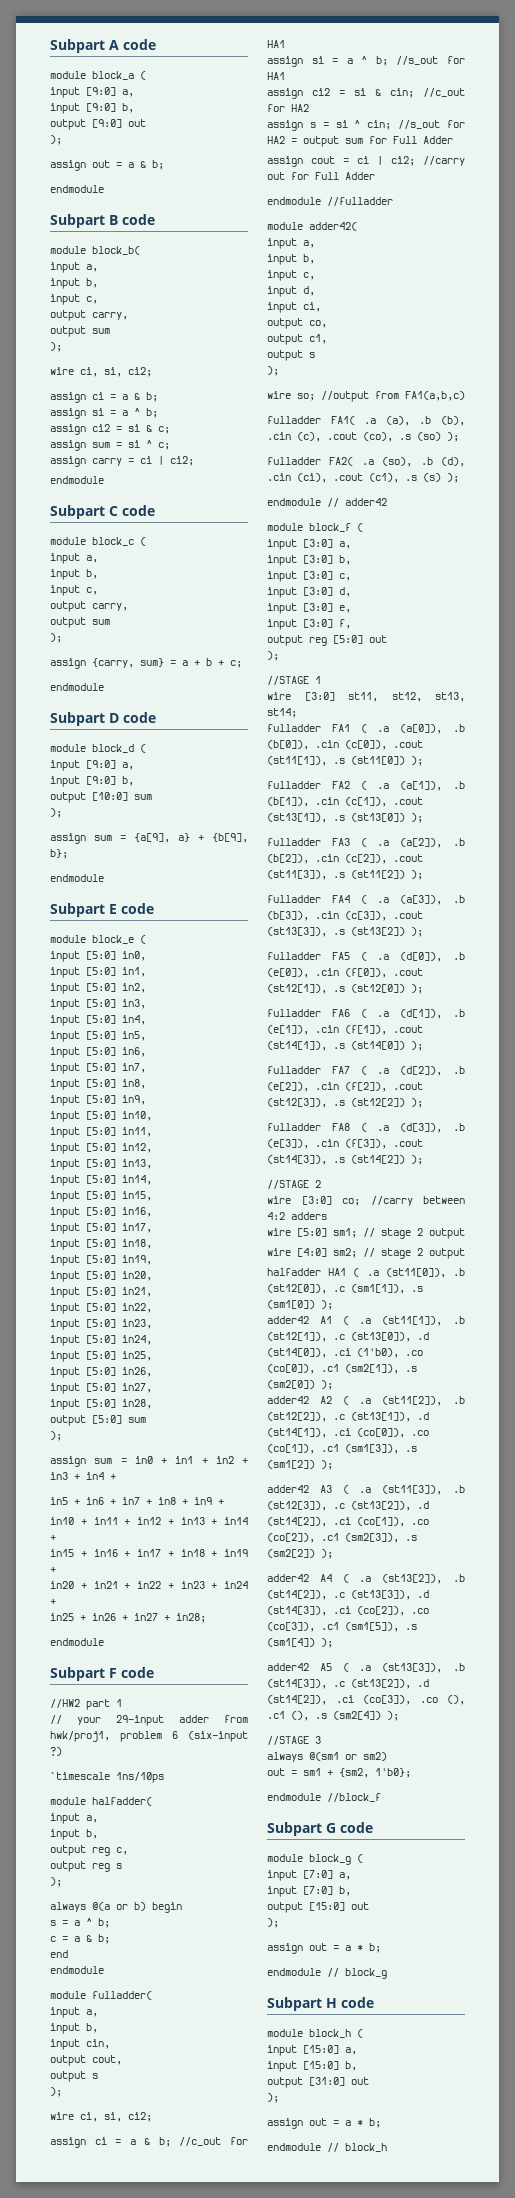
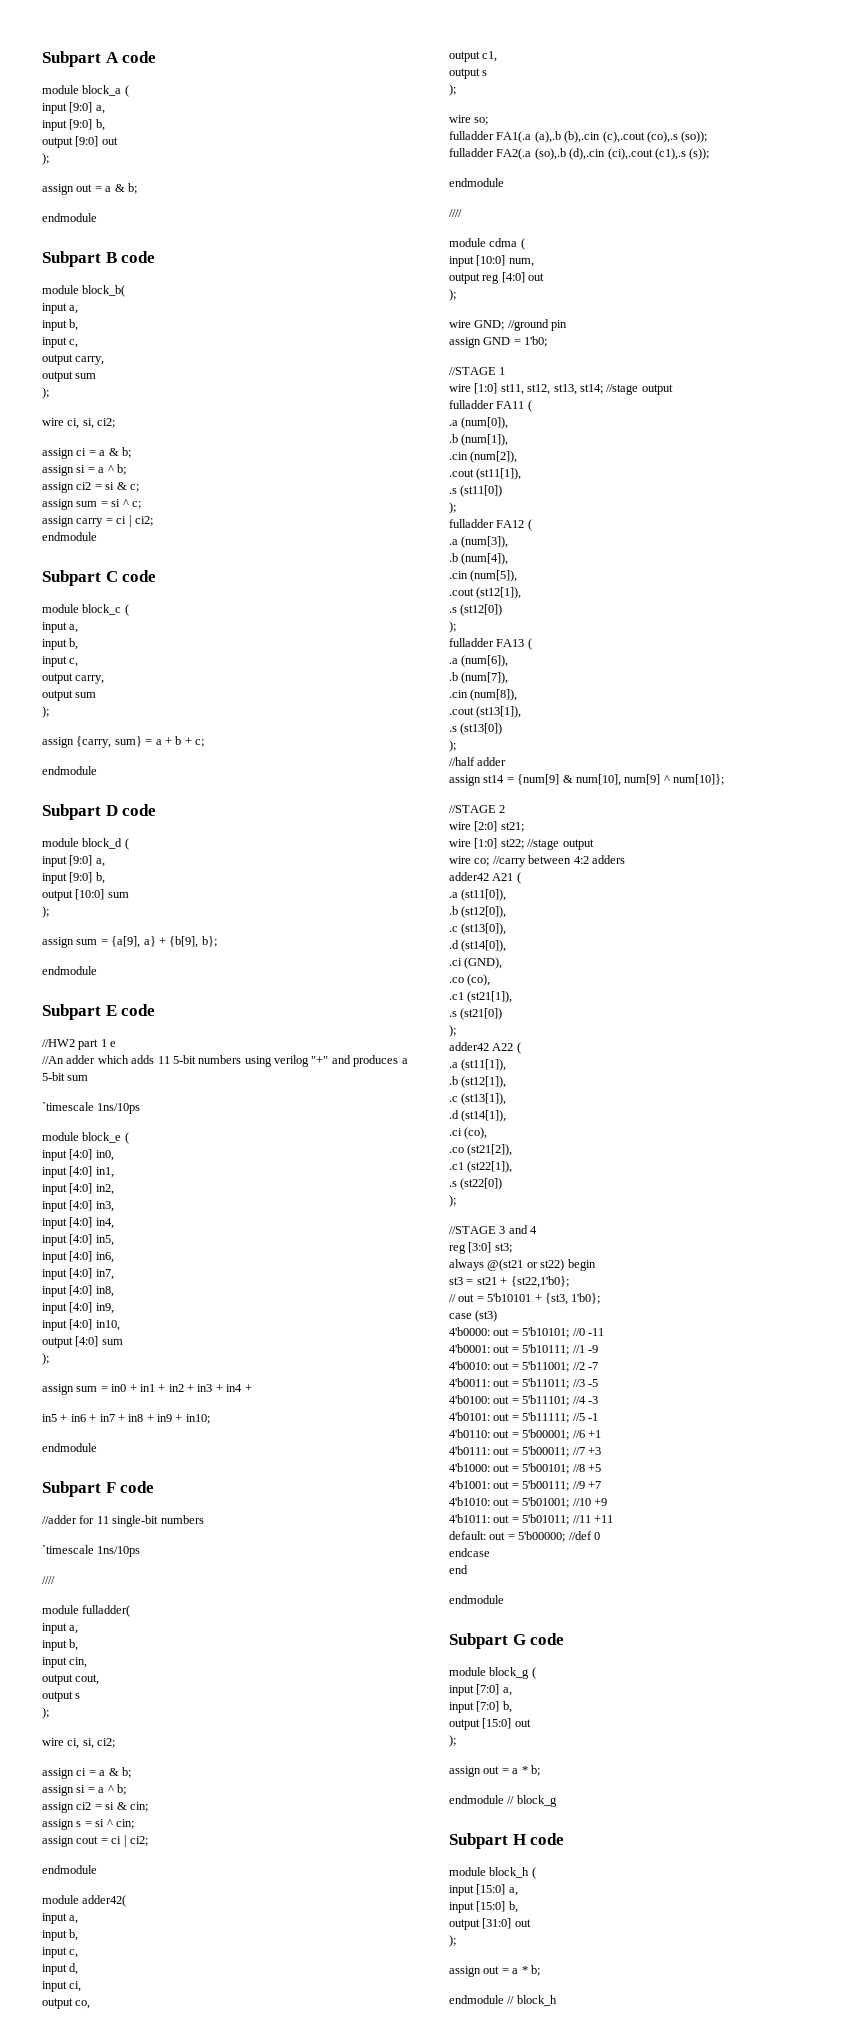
(154, 908) none -> [42,1039,117,1050] [42,1055,408,1067] [42,1072,89,1081] [42,1102,141,1114] // //HW2 part 1 e // //An adder which adds 11 5-bit numbers using verilog "+" and produces a 5-bit sum // `timescale 1ns/10ps
[86,951,116,960] [5:0] -> [69,1149,93,1160] [4:0]
[86,967,116,976] [5:0] -> [69,1166,93,1177] [4:0]
[86,983,116,992] [5:0] -> [69,1183,93,1194] [4:0]
[86,999,116,1008] [5:0] -> [69,1200,93,1211] [4:0]
[86,1015,116,1024] [5:0] -> [69,1217,93,1228] [4:0]
[86,1031,116,1040] [5:0] -> [69,1234,93,1245] [4:0]
[86,1047,116,1056] [5:0] -> [69,1251,93,1262] [4:0]
[86,1063,116,1072] [5:0] -> [69,1268,93,1279] [4:0]
[86,1079,116,1088] [5:0] -> [69,1285,93,1296] [4:0]
[86,1095,116,1104] [5:0] -> [69,1302,93,1313] [4:0]
[86,1111,116,1120] [5:0] -> [69,1319,93,1330] [4:0]
[50,1127,152,1138] [50,1143,152,1154] [50,1159,152,1170] [50,1175,152,1186] [50,1191,152,1202] [50,1207,152,1218] [50,1223,152,1234] [50,1239,152,1250] [50,1255,152,1266] [50,1271,152,1282] [50,1287,152,1298] [50,1303,152,1314] [50,1319,152,1330] [50,1335,152,1346] [50,1351,152,1362] [50,1367,152,1378] [50,1383,152,1394] [50,1399,152,1410] [50,1415,122,1426] // input [5:0] in11, // input [5:0] in12, // input [5:0] in13, // input [5:0] in14, // input [5:0] in15, // input [5:0] in16, // input [5:0] in17, // input [5:0] in18, // input [5:0] in19, // input [5:0] in20, // input [5:0] in21, // input [5:0] in22, // input [5:0] in23, // input [5:0] in24, // input [5:0] in25, // input [5:0] in26, // input [5:0] in27, // input [5:0] in28, // output [5:0] -> [42,1336,99,1348] // output [4:0]
[50,1517,248,1525] [50,1534,56,1541] [50,1549,248,1557] [50,1566,56,1573] [50,1581,248,1589] [50,1598,56,1605] [50,1613,206,1623] [50,1638,104,1646] [50,1667,154,1681] [50,1699,122,1710] [50,1715,248,1726] [50,1731,248,1742] [50,1747,62,1756] [50,1772,164,1783] [50,1797,152,1806] [50,1813,98,1824] [50,1829,98,1840] [50,1845,128,1856] [50,1861,122,1872] [50,1877,62,1887] [50,1902,182,1913] [50,1918,110,1928] [50,1934,110,1944] [50,1950,68,1958] [50,1966,104,1974] // in10 + in11 + in12 + in13 + in14 + // in15 + in16 + in17 + in18 + in19 + // in20 + in21 + in22 + in23 + in24 + // in25 + in26 + in27 + in28; // endmodule // Subpart F code // //HW2 part 1 // // your 29-input adder from hwk/proj1, problem 6 (six-input ?) // `timescale 1ns/10ps // module halfadder( // input a, // input b, // output reg c, // output reg s // ); // always @(a or b) begin // s = a ^ b; // c = a & b; // end // endmodule -> [185,1414,210,1424] [42,1443,97,1452] [42,1481,155,1497] [42,1515,204,1527] [42,1545,141,1557] [42,1576,55,1584] in10; // endmodule // Subpart F code // //adder for 11 single-bit numbers // `timescale 1ns/10ps // ////
[179,2137,248,2146] [267,40,285,48] [267,56,465,67] [267,72,285,80] //c_out for HA1 // assign si = a ^ b; //s_out for HA1 -> [42,1784,126,1796] // assign si = a ^ b;
[423,88,465,97] [267,104,309,112] //c_out for HA2 -> (148, 1807) none
[398,120,465,129] [267,136,453,147] //s_out for HA2 = output sum for Full Adder -> (134, 1824) none
[423,156,465,166] [267,172,375,180] [267,197,393,206] //carry out for Full Adder // endmodule //fulladder -> [42,1865,97,1874] // endmodule
[321,391,465,402] [267,416,465,426] [267,432,459,442] [267,457,465,467] [267,473,459,483] [267,498,387,507] [267,523,363,532] [267,539,351,550] [267,555,351,566] [267,571,351,582] [267,587,351,598] [267,603,351,614] [267,619,351,630] [267,635,387,646] [267,651,279,661] //output from FA1(a,b,c) // fulladder FA1( .a (a), .b (b), .cin (c), .cout (co), .s (so) ); // fulladder FA2( .a (so), .b (d), .cin (ci), .cout (c1), .s (s) ); // endmodule // adder42 // module block_f ( // input [3:0] a, // input [3:0] b, // input [3:0] c, // input [3:0] d, // input [3:0] e, // input [3:0] f, // output reg [5:0] out // ); -> [449,131,708,143] [449,148,710,160] [449,178,504,187] [449,209,462,217] [449,238,525,250] [449,255,534,267] [449,272,545,284] [449,289,456,301] [449,319,568,331] [449,336,548,348] // fulladder FA1(.a (a),.b (b),.cin (c),.cout (co),.s (so)); // fulladder FA2(.a (so),.b (d),.cin (ci),.cout (c1),.s (s)); // endmodule // //// // module cdma ( // input [10:0] num, // output reg [4:0] out // ); // wire GND; //ground pin // assign GND = 1'b0;
[304,692,335,701] [3:0] -> [474,383,498,394] [1:0]
[267,724,465,734] [267,740,387,750] // fulladder FA1 ( .a (a[0]), .b (b[0]), .cin (c[0]), -> [606,384,673,395] [449,400,532,412] [449,417,509,429] [449,434,509,446] [449,451,518,463] //stage output // fulladder FA11 ( // .a (num[0]), // .b (num[1]), // .cin (num[2]), //
(327, 761) none -> (522, 474) //
[411,756,423,766] [267,781,465,791] [267,797,423,807] [267,813,423,823] [267,838,465,848] [267,854,423,864] [267,870,423,880] [267,895,465,905] [267,911,423,921] [267,927,423,937] [267,952,465,962] [267,968,423,978] [267,984,423,994] [267,1009,465,1019] [267,1025,423,1035] [267,1041,423,1051] [267,1066,465,1076] [267,1082,423,1092] [267,1098,423,1108] [267,1123,465,1133] [267,1139,423,1149] [267,1155,423,1165] [267,1180,321,1189] [267,1196,332,1205] ); // fulladder FA2 ( .a (a[1]), .b (b[1]), .cin (c[1]), .cout (st13[1]), .s (st13[0]) ); // fulladder FA3 ( .a (a[2]), .b (b[2]), .cin (c[2]), .cout (st11[3]), .s (st11[2]) ); // fulladder FA4 ( .a (a[3]), .b (b[3]), .cin (c[3]), .cout (st13[3]), .s (st13[2]) ); // fulladder FA5 ( .a (d[0]), .b (e[0]), .cin (f[0]), .cout (st12[1]), .s (st12[0]) ); // fulladder FA6 ( .a (d[1]), .b (e[1]), .cin (f[1]), .cout (st14[1]), .s (st14[0]) ); // fulladder FA7 ( .a (d[2]), .b (e[2]), .cin (f[2]), .cout (st12[3]), .s (st12[2]) ); // fulladder FA8 ( .a (d[3]), .b (e[3]), .cin (f[3]), .cout (st14[3]), .s (st14[2]) ); // //STAGE 2 // wire [3:0] -> [449,502,456,514] [449,519,532,531] [449,536,509,548] [449,553,509,565] [449,570,518,582] [449,587,522,599] [449,604,503,616] [449,621,456,633] [449,638,532,650] [449,655,509,667] [449,672,509,684] [449,689,518,701] [449,706,522,718] [449,723,503,735] [449,740,456,752] [449,757,507,766] [449,774,724,786] [449,805,506,813] [449,821,524,832] [449,838,594,850] [449,856,471,864] // ); // fulladder FA12 ( // .a (num[3]), // .b (num[4]), // .cin (num[5]), // .cout (st12[1]), // .s (st12[0]) // ); // fulladder FA13 ( // .a (num[6]), // .b (num[7]), // .cin (num[8]), // .cout (st13[1]), // .s (st13[0]) // ); // //half adder // assign st14 = {num[9] & num[10], num[9] ^ num[10]}; // //STAGE 2 // wire [2:0] st21; // wire [1:0] st22; //stage output // wire
[267,1228,465,1239] [267,1248,465,1259] [267,1268,360,1277] wire [5:0] sm1; // stage 2 output // wire [4:0] sm2; // stage 2 output // halfadder HA1 ( -> [449,872,521,884] adder42 A21 ( //
(446, 1273) none -> (507, 895) //
[333,1284,423,1294] [267,1300,333,1310] [267,1316,349,1325] .c (sm1[1]), .s (sm1[0]) ); // adder42 A1 ( -> [449,923,507,935] [449,940,507,952] [449,957,503,969] [449,974,491,986] [449,991,513,1003] [449,1008,503,1020] [449,1025,456,1037] [449,1042,521,1054] // .c (st13[0]), // .d (st14[0]), // .ci (GND), // .co (co), // .c1 (st21[1]), // .s (st21[0]) // ); // adder42 A22 ( //
(443, 1321) none -> (507, 1065) //
[333,1332,429,1342] [267,1348,423,1358] [267,1364,417,1374] [267,1380,333,1390] [267,1396,465,1406] [267,1412,327,1422] .c (st13[0]), .d (st14[0]), .ci (1'b0), .co (co[0]), .c1 (sm2[1]), .s (sm2[0]) ); // adder42 A2 ( .a (st11[2]), .b (st12[2]), -> (507, 1082) //
(411, 1417) none -> (507, 1099) //
[333,1428,429,1438] [267,1444,417,1454] [267,1460,333,1470] [267,1485,465,1495] [267,1501,429,1511] [267,1517,429,1527] [267,1533,417,1543] [267,1549,333,1559] [267,1574,465,1584] [267,1590,429,1600] [267,1606,429,1616] [267,1622,417,1632] [267,1638,333,1648] [267,1663,465,1673] [267,1679,429,1689] [267,1695,465,1705] [267,1711,399,1721] [267,1736,321,1745] [267,1752,387,1762] [267,1768,411,1778] [267,1793,381,1802] .ci (co[0]), .co (co[1]), .c1 (sm1[3]), .s (sm1[2]) ); // adder42 A3 ( .a (st11[3]), .b (st12[3]), .c (st13[2]), .d (st14[2]), .ci (co[1]), .co (co[2]), .c1 (sm2[3]), .s (sm2[2]) ); // adder42 A4 ( .a (st13[2]), .b (st14[2]), .c (st13[3]), .d (st14[3]), .ci (co[2]), .co (co[3]), .c1 (sm1[5]), .s (sm1[4]) ); // adder42 A5 ( .a (st13[3]), .b (st14[3]), .c (st13[2]), .d (st14[2]), .ci (co[3]), .co (), .c1 (), .s (sm2[4]) ); // //STAGE 3 // always @(sm1 or sm2) // out = sm1 + {sm2, 1'b0}; // endmodule //block_f -> [449,1127,488,1139] [449,1144,513,1156] [449,1161,513,1173] [449,1178,503,1190] [449,1195,456,1207] [449,1225,538,1234] [449,1242,512,1254] [449,1259,596,1271] [449,1276,569,1288] [449,1293,601,1305] [449,1310,498,1322] [449,1327,604,1338] [449,1344,598,1355] [449,1361,598,1372] [449,1378,598,1389] [449,1395,598,1406] [449,1412,598,1423] [449,1429,601,1440] [449,1446,601,1457] [449,1463,601,1474] [449,1480,601,1491] [449,1497,607,1508] [449,1514,613,1525] [449,1531,600,1542] [449,1548,490,1557] [449,1565,468,1574] [449,1595,504,1604] // .ci (co), // .co (st21[2]), // .c1 (st22[1]), // .s (st22[0]) // ); // //STAGE 3 and 4 // reg [3:0] st3; // always @(st21 or st22) begin // st3 = st21 + {st22,1'b0}; // // out = 5'b10101 + {st3, 1'b0}; // case (st3) // 4'b0000: out = 5'b10101; //0 -11 // 4'b0001: out = 5'b10111; //1 -9 // 4'b0010: out = 5'b11001; //2 -7 // 4'b0011: out = 5'b11011; //3 -5 // 4'b0100: out = 5'b11101; //4 -3 // 4'b0101: out = 5'b11111; //5 -1 // 4'b0110: out = 5'b00001; //6 +1 // 4'b0111: out = 5'b00011; //7 +3 // 4'b1000: out = 5'b00101; //8 +5 // 4'b1001: out = 5'b00111; //9 +7 // 4'b1010: out = 5'b01001; //10 +9 // 4'b1011: out = 5'b01011; //11 +11 // default: out = 5'b00000; //def 0 // endcase // end // endmodule

